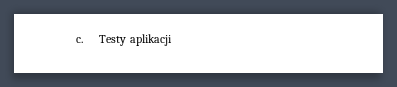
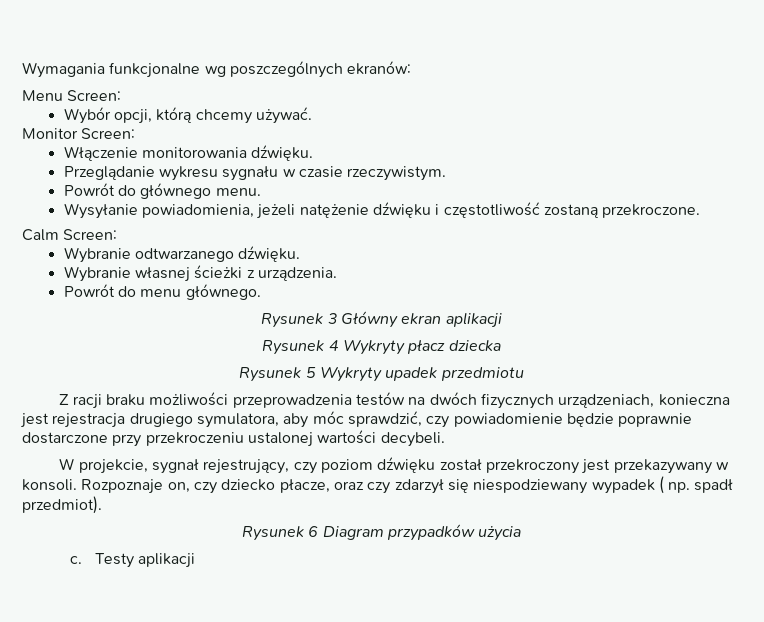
(75, 40) none -> [22,61,412,78] [22,90,122,101] [63,107,313,124] [22,128,136,139] [63,145,314,161] [63,166,447,181] [63,183,261,199] [63,202,701,219] [22,229,118,241] [63,246,301,263] [63,265,338,282] [63,284,261,300] [261,311,502,328] [262,339,501,355] [239,367,524,382] [59,392,730,409] [20,411,693,428] [22,430,445,447] [59,457,729,474] [22,476,734,494] [22,496,102,514] [241,524,522,541] Wymagania funkcjonalne wg poszczególnych ekranów: // Menu Screen: // Wybór opcji, którą chcemy używać. // Monitor Screen: // Włączenie monitorowania dźwięku. // Przeglądanie wykresu sygnału w czasie rzeczywistym. // Powrót do głównego menu. // Wysyłanie powiadomienia, jeżeli natężenie dźwięku i częstotliwość zostaną przekroczone. // Calm Screen: // Wybranie odtwarzanego dźwięku. // Wybranie własnej ścieżki z urządzenia. // Powrót do menu głównego. // Rysunek 3 Główny ekran aplikacji // Rysunek 4 Wykryty płacz dziecka // Rysunek 5 Wykryty upadek przedmiotu // Z racji braku możliwości przeprowadzenia testów na dwóch fizycznych urządzeniach, konieczna jest rejestracja drugiego symulatora, aby móc sprawdzić, czy powiadomienie będzie poprawnie dostarczone przy przekroczeniu ustalonej wartości decybeli. // W projekcie, sygnał rejestrujący, czy poziom dźwięku został przekroczony jest przekazywany w konsoli. Rozpoznaje on, czy dziecko płacze, oraz czy zdarzył się niespodziewany wypadek ( np. spadł przedmiot). // Rysunek 6 Diagram przypadków użycia //

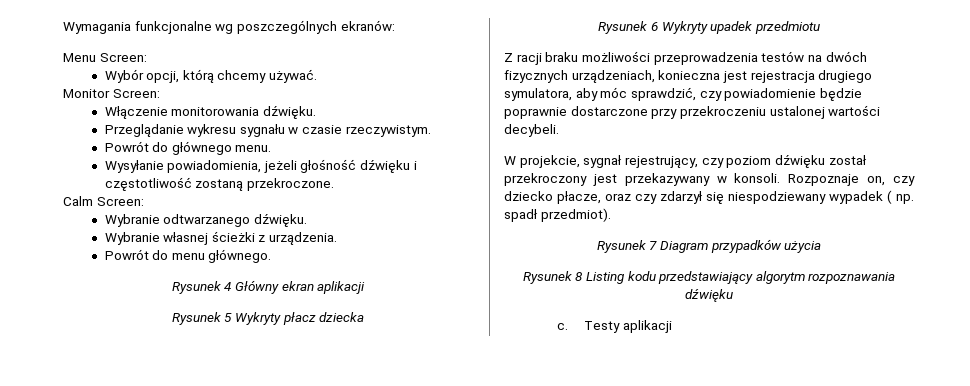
[299,204,369,218] natężenie -> [300,159,357,173] głośność
[327,313,337,324] 3 -> [224,282,232,291] 4
[328,340,339,351] 4 -> [224,313,233,322] 5
[305,367,316,378] 5 -> [650,22,658,31] 6
[308,526,319,537] 6 -> [649,241,658,250] 7
(522, 533) none -> [522,271,896,284] [685,289,733,302] // Rysunek 8 Listing kodu przedstawiający algorytm rozpoznawania dźwięku

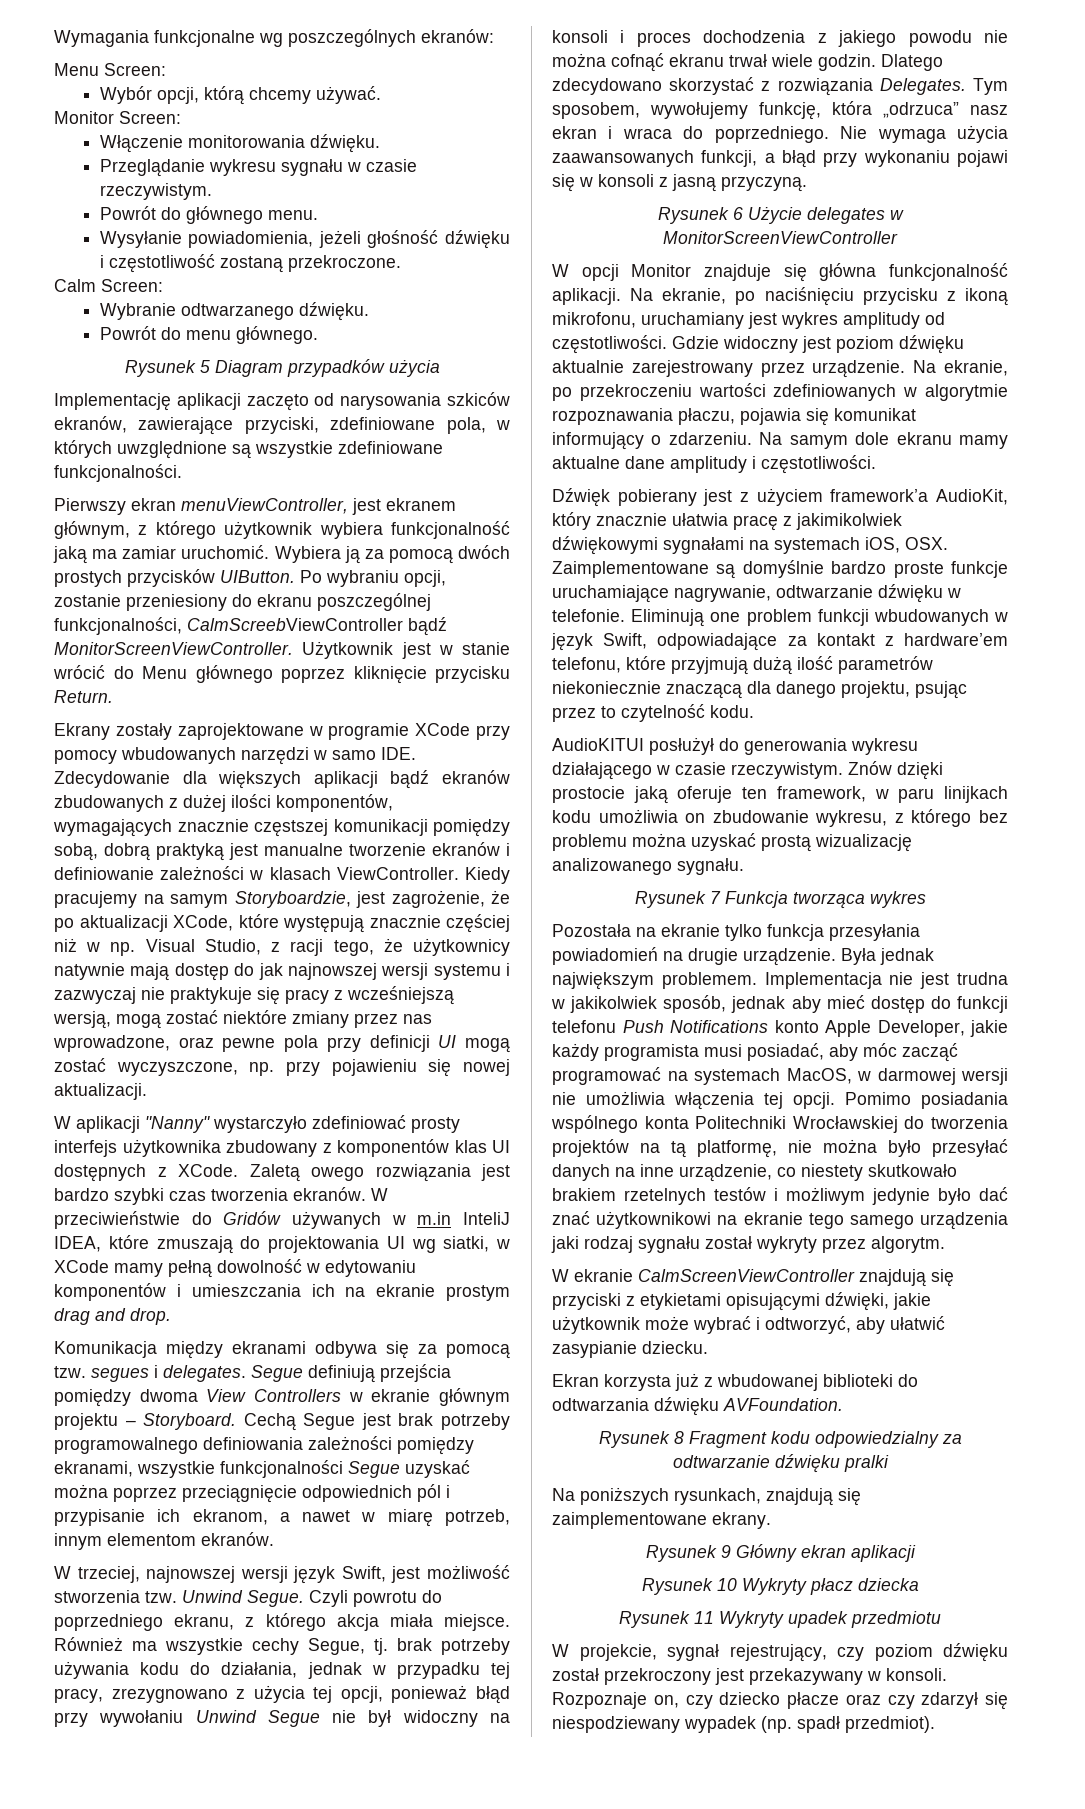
[104,231,338,245] // Wybranie własnej ścieżki z urządzenia. -> (369, 311) none
[224,282,232,291] 4 -> [199,359,440,377] [54,392,511,411] [54,416,510,435] [54,440,443,459] [54,464,182,482] [54,498,456,515] [54,521,510,539] [53,545,510,564] [54,569,446,587] [54,593,431,611] [54,617,447,636] [54,641,510,659] [53,665,510,684] [54,690,113,703] [54,723,510,740] [54,747,416,765] [54,770,511,789] [54,794,393,812] [53,819,510,837] [54,842,510,861] [54,866,510,884] [54,890,510,908] [54,914,510,933] [54,938,511,956] [54,963,510,981] [54,986,454,1005] [53,1010,432,1029] [53,1035,511,1053] [54,1058,511,1077] [54,1083,147,1100] [54,1115,460,1133] [54,1139,510,1157] [54,1164,510,1182] [54,1187,388,1205] [54,1211,511,1229] [54,1235,510,1254] [54,1259,416,1278] [54,1283,510,1301] [54,1308,171,1325] [54,1341,510,1359] [54,1364,451,1383] [54,1388,511,1407] [54,1413,510,1431] [54,1436,474,1455] [54,1460,470,1478] [54,1484,450,1503] [54,1509,510,1527] [54,1532,274,1550] [54,1565,510,1584] [54,1590,442,1607] [54,1613,511,1631] [54,1637,510,1655] [54,1661,511,1679] [54,1685,510,1704] [54,1710,510,1727] [552,30,1008,47] [552,53,943,72] [552,77,1008,96] [552,101,1008,120] [552,125,1008,143] [552,150,1008,168] [552,174,807,192] [657,207,904,224] [663,231,898,244] [552,263,1008,282] [552,287,1008,306] [552,312,945,329] [552,335,964,354] [552,360,1008,378] [552,383,1008,401] [552,408,916,426] [552,432,1008,450] [552,455,876,474] [552,488,1008,507] [552,512,902,531] [552,536,948,555] [552,560,1008,579] [552,584,961,603] [552,609,1008,627] [551,633,1008,651] [552,656,933,675] [552,681,967,699] [552,704,754,722] [552,737,918,755] [552,761,943,780] [552,786,1008,804] [552,809,1008,827] [552,833,912,852] [552,858,744,875] [634,891,926,909] [552,924,920,941] [552,947,934,966] [552,972,1008,990] [551,995,1008,1014] [552,1020,1008,1037] [552,1043,958,1062] [552,1067,1008,1085] [552,1091,1008,1110] [551,1115,1008,1133] [552,1139,1008,1158] [552,1164,957,1182] [552,1187,1008,1205] [552,1211,1008,1230] [551,1236,945,1253] [552,1269,954,1287] [552,1292,931,1311] [552,1316,945,1334] [552,1341,708,1358] [552,1373,918,1391] [552,1397,843,1416] [598,1431,962,1448] [672,1454,889,1473] [552,1487,861,1506] [552,1512,771,1529] [645,1545,731,1562] 5 Diagram przypadków użycia // Implementację aplikacji zaczęto od narysowania szkiców ekranów, zawierające przyciski, zdefiniowane pola, w których uwzględnione są wszystkie zdefiniowane funkcjonalności. // Pierwszy ekran menuViewController, jest ekranem głównym, z którego użytkownik wybiera funkcjonalność jaką ma zamiar uruchomić. Wybiera ją za pomocą dwóch prostych przycisków UIButton. Po wybraniu opcji, zostanie przeniesiony do ekranu poszczególnej funkcjonalności, CalmScreebViewController bądź MonitorScreenViewController. Użytkownik jest w stanie wrócić do Menu głównego poprzez kliknięcie przycisku Return. // Ekrany zostały zaprojektowane w programie XCode przy pomocy wbudowanych narzędzi w samo IDE. Zdecydowanie dla większych aplikacji bądź ekranów zbudowanych z dużej ilości komponentów, wymagających znacznie częstszej komunikacji pomiędzy sobą, dobrą praktyką jest manualne tworzenie ekranów i definiowanie zależności w klasach ViewController. Kiedy pracujemy na samym Storyboardzie, jest zagrożenie, że po aktualizacji XCode, które występują znacznie częściej niż w np. Visual Studio, z racji tego, że użytkownicy natywnie mają dostęp do jak najnowszej wersji systemu i zazwyczaj nie praktykuje się pracy z wcześniejszą wersją, mogą zostać niektóre zmiany przez nas wprowadzone, oraz pewne pola przy definicji UI mogą zostać wyczyszczone, np. przy pojawieniu się nowej aktualizacji. // W aplikacji "Nanny" wystarczyło zdefiniować prosty interfejs użytkownika zbudowany z komponentów klas UI dostępnych z XCode. Zaletą owego rozwiązania jest bardzo szybki czas tworzenia ekranów. W przeciwieństwie do Gridów używanych w m.in InteliJ IDEA, które zmuszają do projektowania UI wg siatki, w XCode mamy pełną dowolność w edytowaniu komponentów i umieszczania ich na ekranie prostym drag and drop. // Komunikacja między ekranami odbywa się za pomocą tzw. segues i delegates. Segue definiują przejścia pomiędzy dwoma View Controllers w ekranie głównym projektu – Storyboard. Cechą Segue jest brak potrzeby programowalnego definiowania zależności pomiędzy ekranami, wszystkie funkcjonalności Segue uzyskać można poprzez przeciągnięcie odpowiednich pól i przypisanie ich ekranom, a nawet w miarę potrzeb, innym elementom ekranów. // W trzeciej, najnowszej wersji język Swift, jest możliwość stworzenia tzw. Unwind Segue. Czyli powrotu do poprzedniego ekranu, z którego akcja miała miejsce. Również ma wszystkie cechy Segue, tj. brak potrzeby używania kodu do działania, jednak w przypadku tej pracy, zrezygnowano z użycia tej opcji, ponieważ błąd przy wywołaniu Unwind Segue nie był widoczny na konsoli i proces dochodzenia z jakiego powodu nie można cofnąć ekranu trwał wiele godzin. Dlatego zdecydowano skorzystać z rozwiązania Delegates. Tym sposobem, wywołujemy funkcję, która „odrzuca” nasz ekran i wraca do poprzedniego. Nie wymaga użycia zaawansowanych funkcji, a błąd przy wykonaniu pojawi się w konsoli z jasną przyczyną. // Rysunek 6 Użycie delegates w MonitorScreenViewController // W opcji Monitor znajduje się główna funkcjonalność aplikacji. Na ekranie, po naciśnięciu przycisku z ikoną mikrofonu, uruchamiany jest wykres amplitudy od częstotliwości. Gdzie widoczny jest poziom dźwięku aktualnie zarejestrowany przez urządzenie. Na ekranie, po przekroczeniu wartości zdefiniowanych w algorytmie rozpoznawania płaczu, pojawia się komunikat informujący o zdarzeniu. Na samym dole ekranu mamy aktualne dane amplitudy i częstotliwości. // Dźwięk pobierany jest z użyciem framework’a AudioKit, który znacznie ułatwia pracę z jakimikolwiek dźwiękowymi sygnałami na systemach iOS, OSX. Zaimplementowane są domyślnie bardzo proste funkcje uruchamiające nagrywanie, odtwarzanie dźwięku w telefonie. Eliminują one problem funkcji wbudowanych w język Swift, odpowiadające za kontakt z hardware’em telefonu, które przyjmują dużą ilość parametrów niekoniecznie znaczącą dla danego projektu, psując przez to czytelność kodu. // AudioKITUI posłużył do generowania wykresu działającego w czasie rzeczywistym. Znów dzięki prostocie jaką oferuje ten framework, w paru linijkach kodu umożliwia on zbudowanie wykresu, z którego bez problemu można uzyskać prostą wizualizację analizowanego sygnału. // Rysunek 7 Funkcja tworząca wykres // Pozostała na ekranie tylko funkcja przesyłania powiadomień na drugie urządzenie. Była jednak największym problemem. Implementacja nie jest trudna w jakikolwiek sposób, jednak aby mieć dostęp do funkcji telefonu Push Notifications konto Apple Developer, jakie każdy programista musi posiadać, aby móc zacząć programować na systemach MacOS, w darmowej wersji nie umożliwia włączenia tej opcji. Pomimo posiadania wspólnego konta Politechniki Wrocławskiej do tworzenia projektów na tą platformę, nie można było przesyłać danych na inne urządzenie, co niestety skutkowało brakiem rzetelnych testów i możliwym jedynie było dać znać użytkownikowi na ekranie tego samego urządzenia jaki rodzaj sygnału został wykryty przez algorytm. // W ekranie CalmScreenViewController znajdują się przyciski z etykietami opisującymi dźwięki, jakie użytkownik może wybrać i odtworzyć, aby ułatwić zasypianie dziecku. // Ekran korzysta już z wbudowanej biblioteki do odtwarzania dźwięku AVFoundation. // Rysunek 8 Fragment kodu odpowiedzialny za odtwarzanie dźwięku pralki // Na poniższych rysunkach, znajdują się zaimplementowane ekrany. // Rysunek 9
[224,313,233,322] 5 -> [716,1578,737,1591] 10
[650,22,658,31] 6 -> [694,1611,714,1624] 11
[504,51,867,65] [504,70,873,83] [504,87,862,101] [504,105,881,119] [504,124,559,137] // Z racji braku możliwości przeprowadzenia testów na dwóch fizycznych urządzeniach, konieczna jest rejestracja drugiego symulatora, aby móc sprawdzić, czy powiadomienie będzie poprawnie dostarczone przy przekroczeniu ustalonej wartości decybeli. -> (941, 1619) none
[557,191,601,204] płacze, -> [787,1692,839,1709] płacze
[887,190,914,204] ( np. -> [761,1716,792,1733] (np.
[596,239,822,253] [522,271,896,284] [685,289,733,302] [557,320,672,333] // Rysunek 7 Diagram przypadków użycia // Rysunek 8 Listing kodu przedstawiający algorytm rozpoznawania dźwięku // c. Testy aplikacji -> (935, 1724) none

